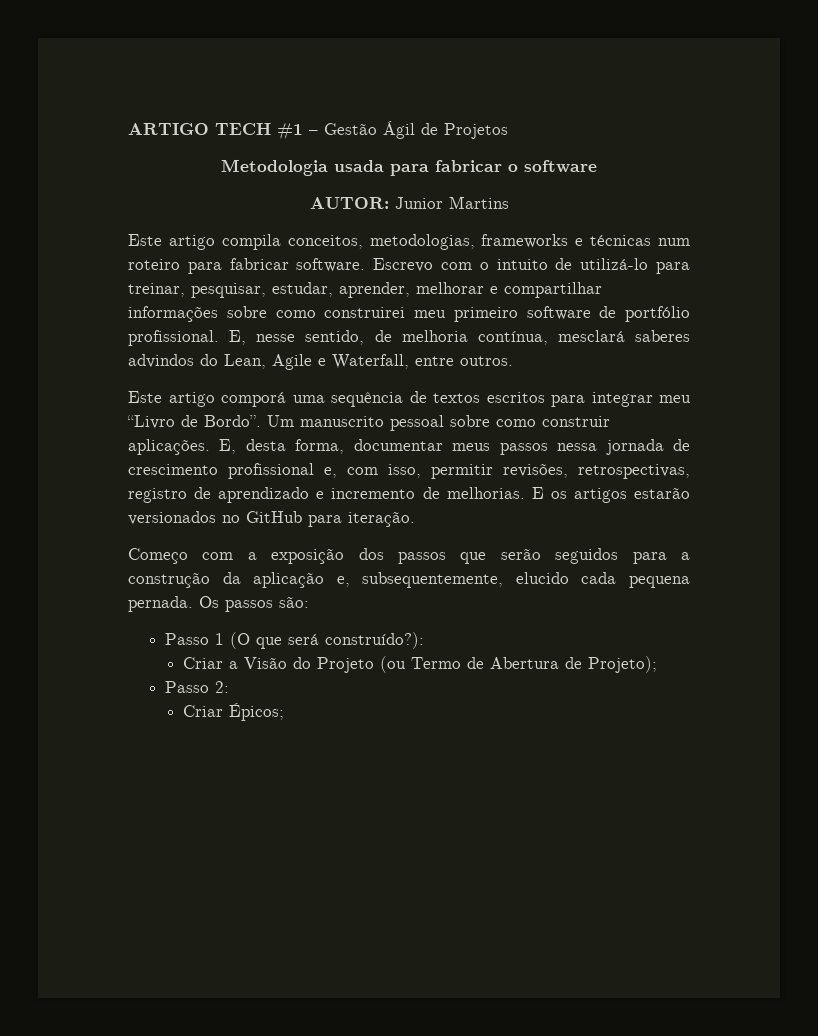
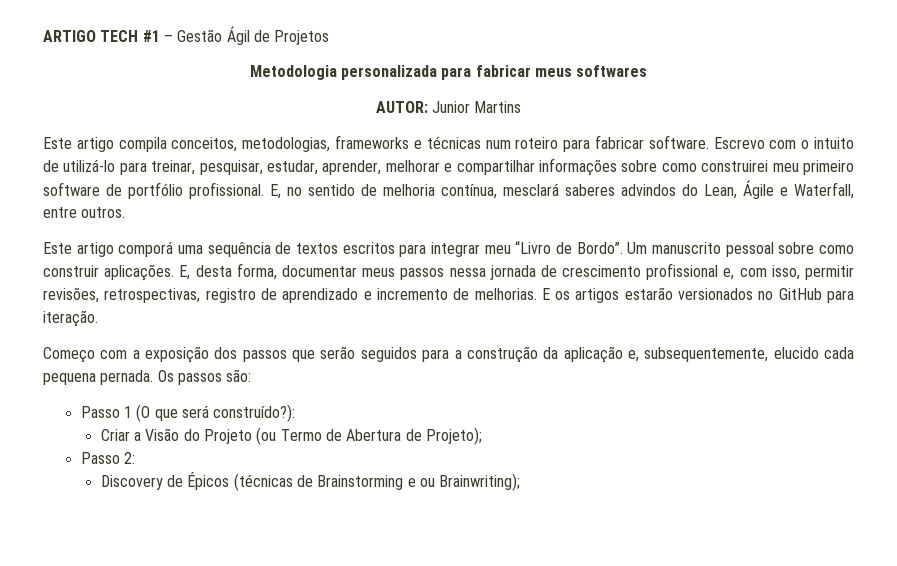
[334,160,597,176] usada para fabricar o software -> [341,65,648,80] personalizada para fabricar meus softwares
[256,330,365,345] nesse sentido, -> [287,184,355,196] no sentido
[272,354,312,370] Agile -> [743,180,774,199] Ágile
[183,703,285,721] Criar Épicos; -> [100,472,521,491] Discovery de Épicos (técnicas de Brainstorming e ou Brainwriting);

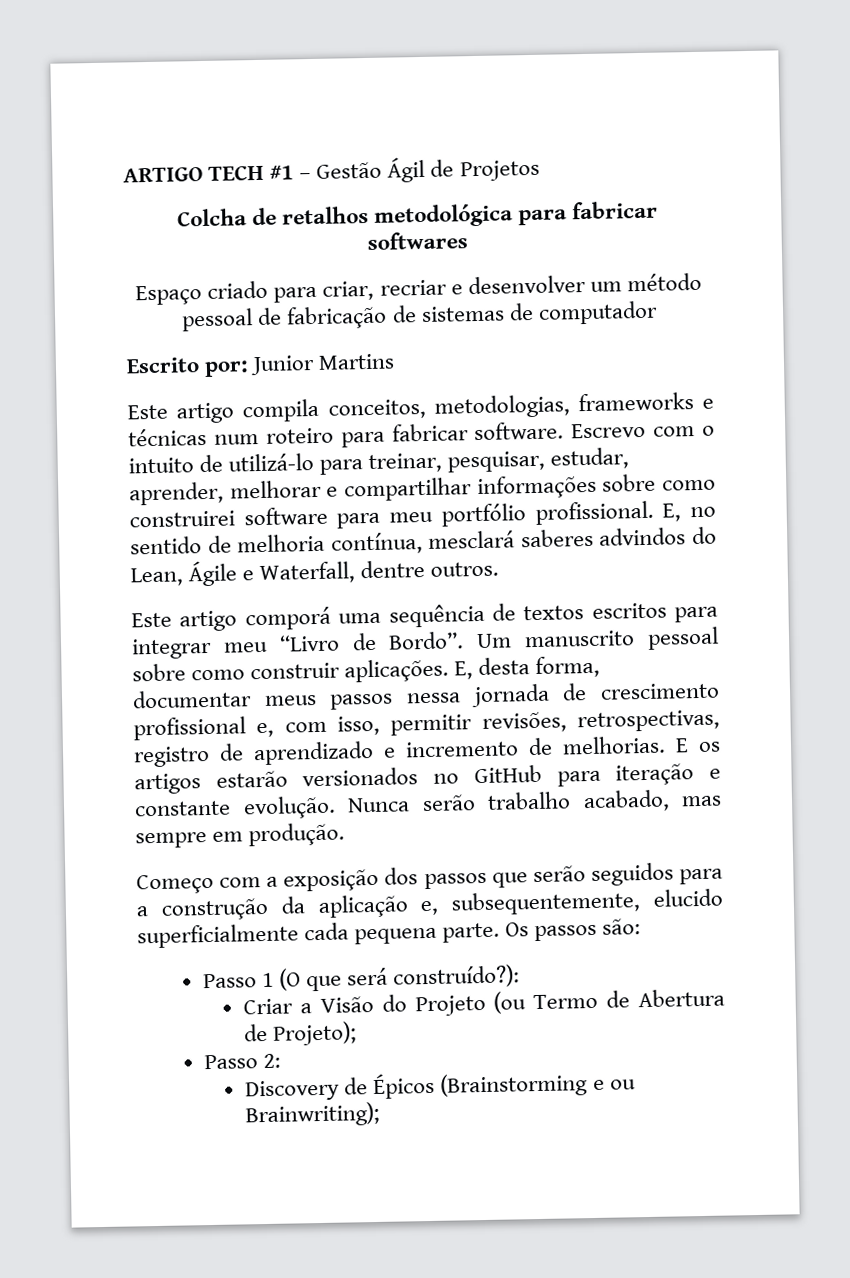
[249,65,572,80] Metodologia personalizada para fabricar meus -> [176,200,659,228] Colcha de retalhos metodológica para fabricar
[375,101,428,113] AUTOR: -> [135,272,702,306] [181,300,658,332] [126,357,250,377] Espaço criado para criar, recriar e desenvolver um método pessoal de fabricação de sistemas de computador // Escrito por:
[772,160,854,175] [43,182,122,196] meu primeiro software de -> [243,506,434,529] software para meu
[43,207,77,218] entre -> [360,559,426,579] dentre
[43,310,98,327] iteração. -> [615,763,721,786] [134,789,722,820] [135,822,346,849] iteração e constante evolução. Nunca serão trabalho acabado, mas sempre em produção.
(819, 353) none -> [137,923,299,949] superficialmente
[100,370,154,385] pernada. -> [442,922,501,943] parte.
[233,473,404,491] (técnicas de Brainstorming -> [439,1072,589,1098] (Brainstorming

